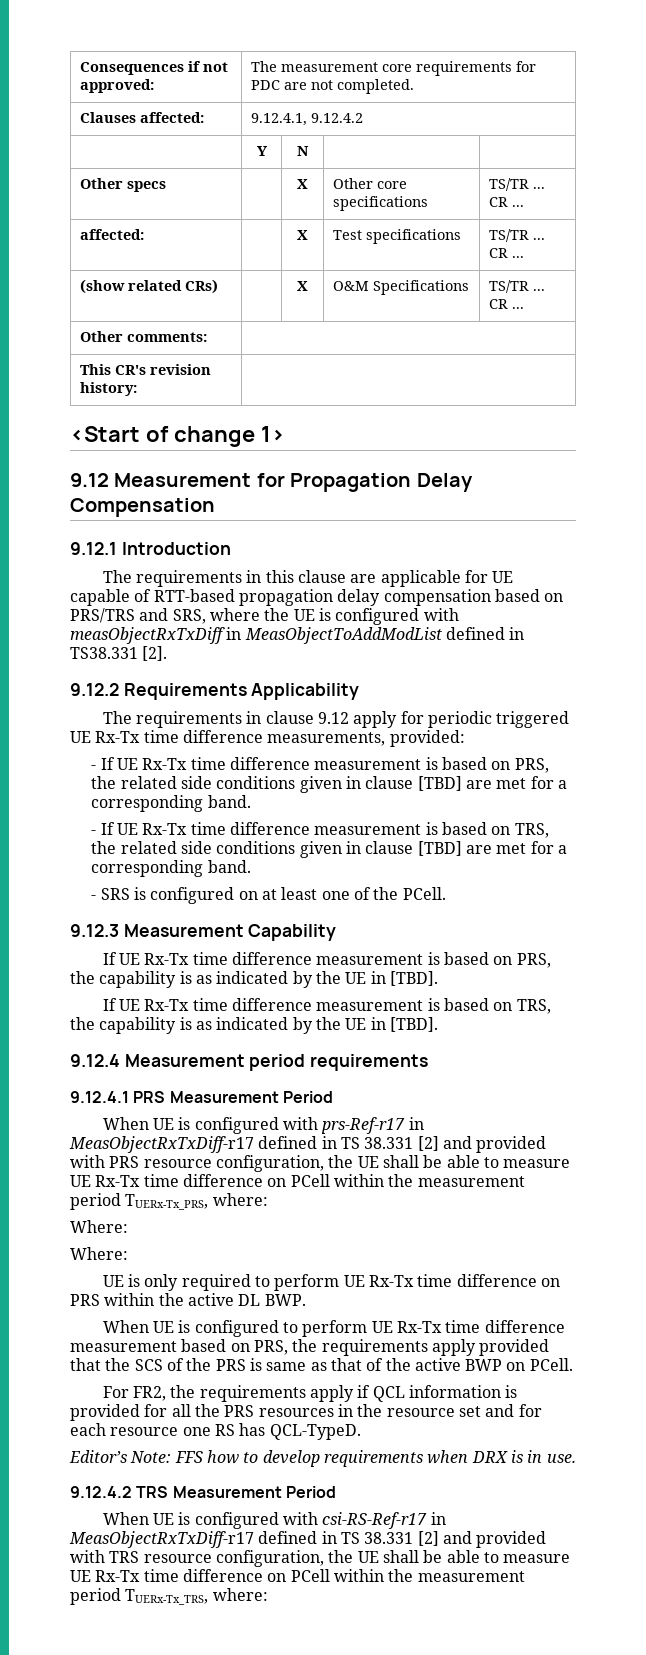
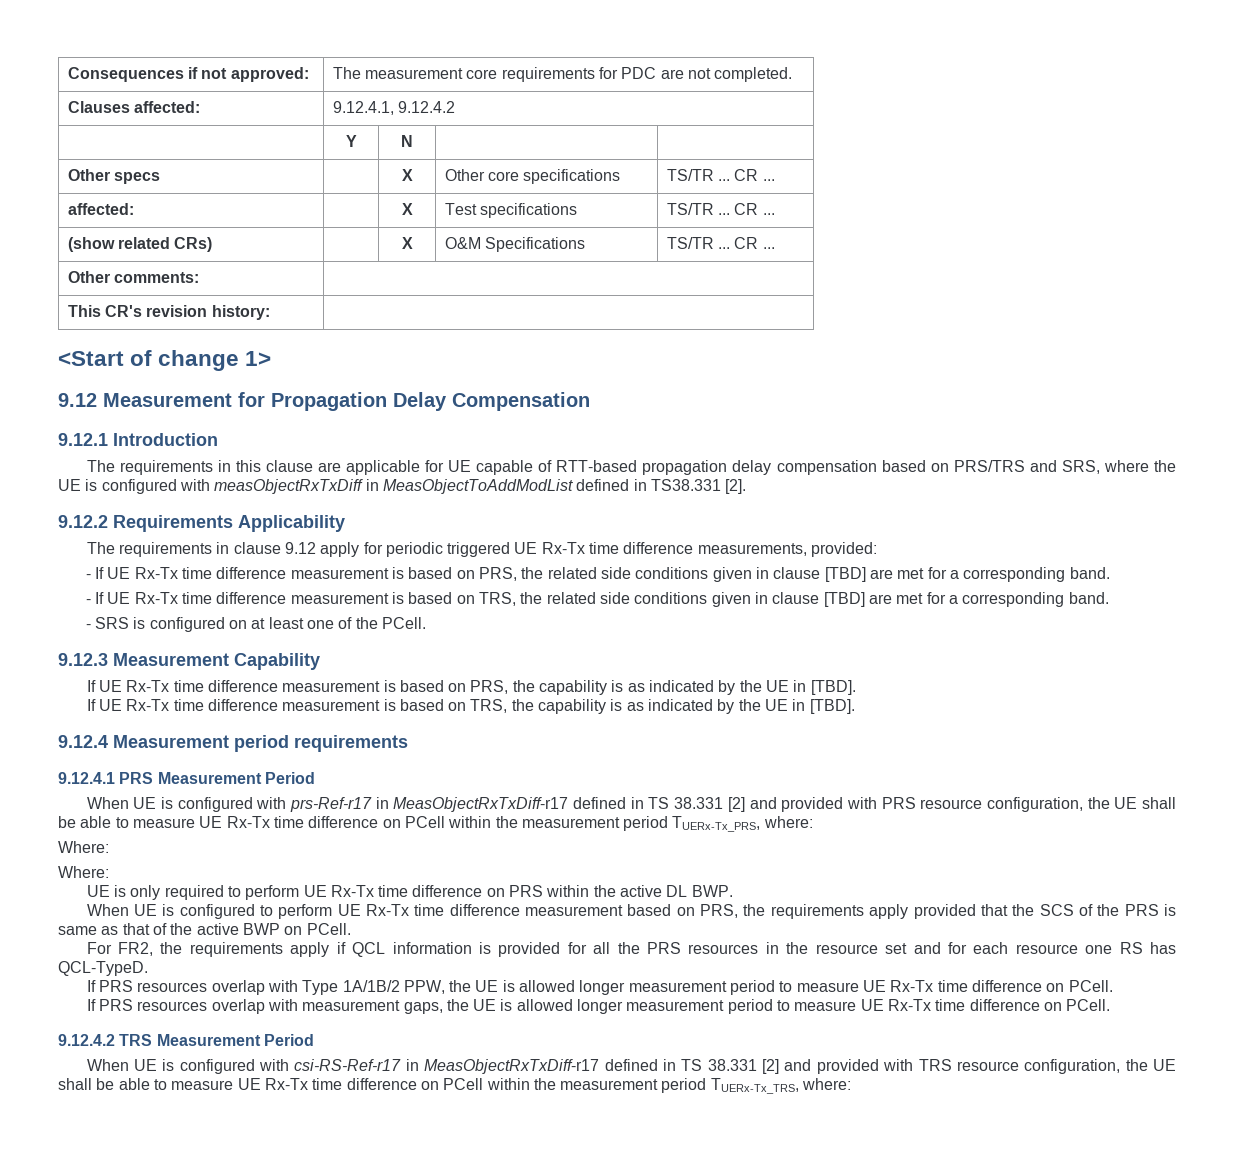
[69,1450,576,1467] Editor’s Note: FFS how to develop requirements when DRX is in use. -> [86,980,1113,995] [86,999,1111,1014] If PRS resources overlap with Type 1A/1B/2 PPW, the UE is allowed longer measurement period to measure UE Rx-Tx time difference on PCell. // If PRS resources overlap with measurement gaps, the UE is allowed longer measurement period to measure UE Rx-Tx time difference on PCell.

